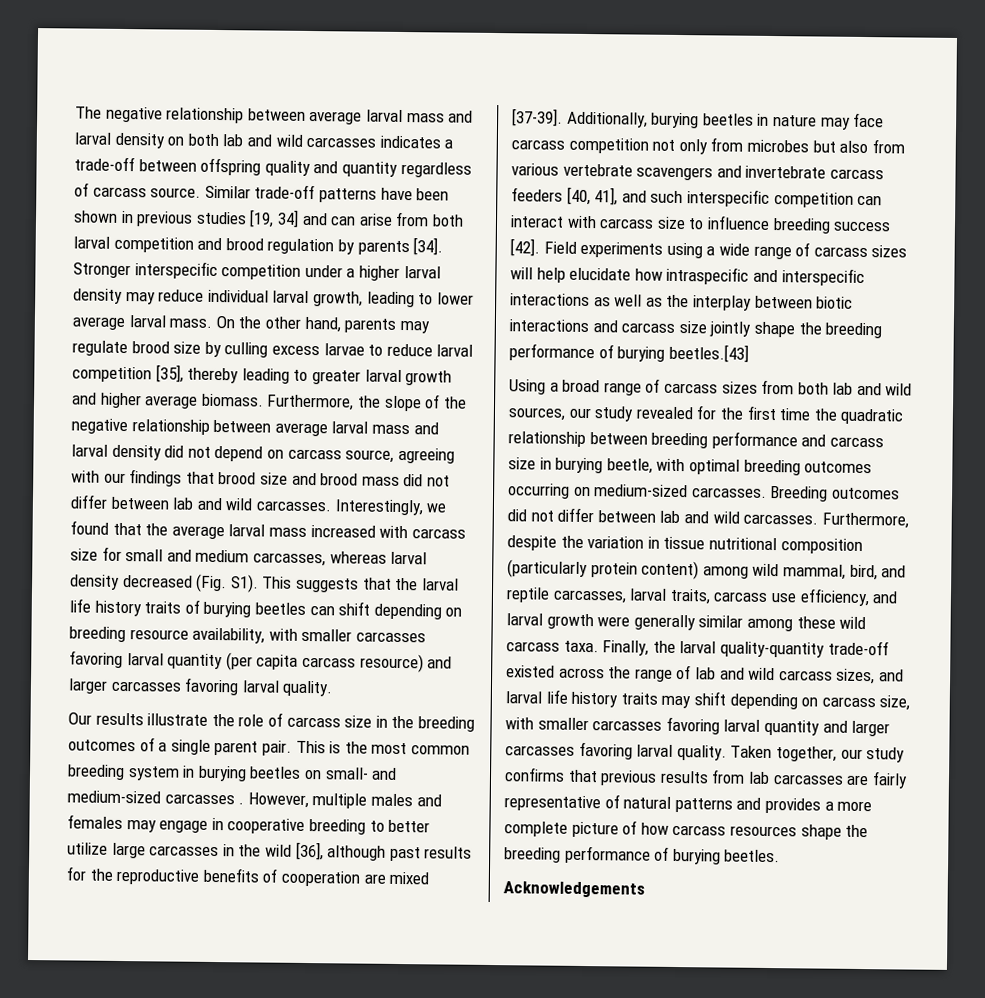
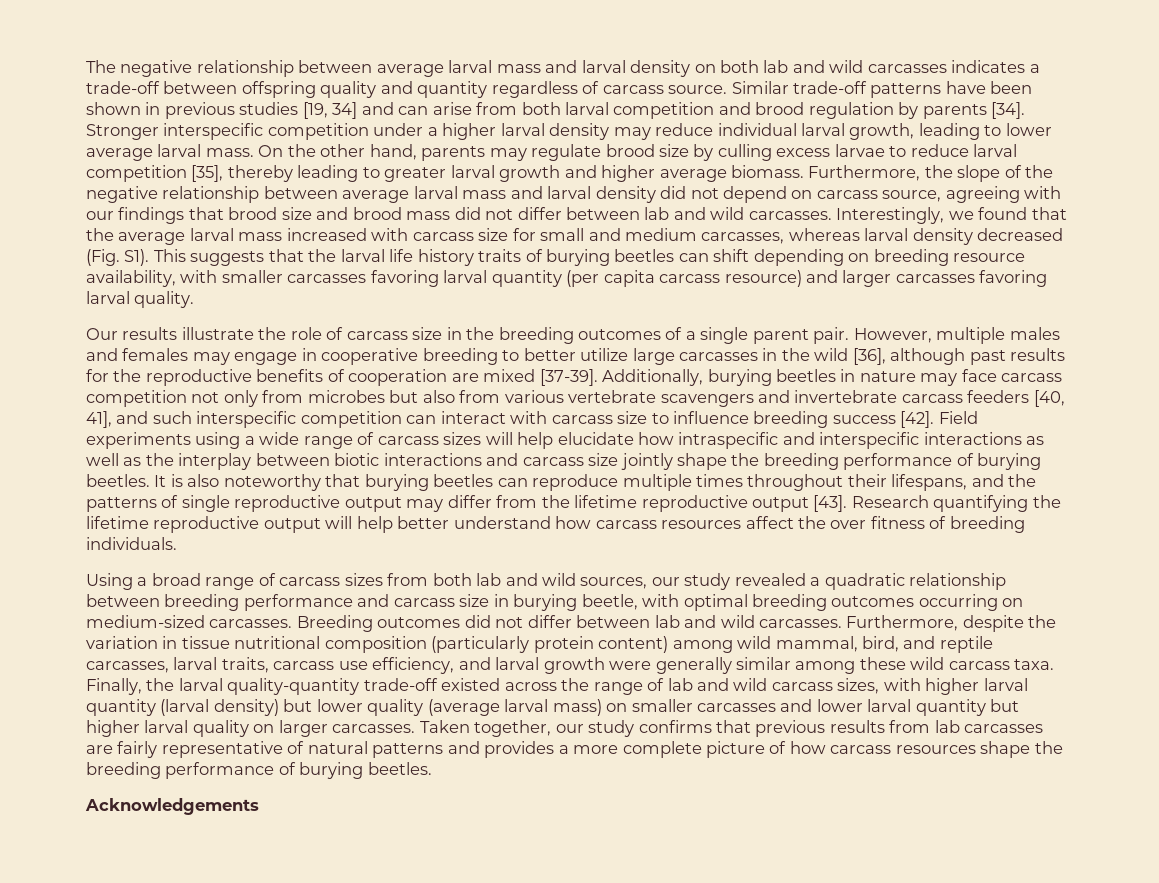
[295,740,470,755] [67,764,398,782] [67,790,245,805] This is the most common breeding system in burying beetles on small- and medium-sized carcasses . -> (850, 335) none
[668,343,749,363] beetles.[43] -> [86,474,1037,491] [86,495,1061,512] [86,516,1025,533] [86,537,177,550] beetles. It is also noteworthy that burying beetles can reproduce multiple times throughout their lifespans, and the patterns of single reproductive output may differ from the lifetime reproductive output [43]. Research quantifying the lifetime reproductive output will help better understand how carcass resources affect the over fitness of breeding individuals.
[696,405,837,421] for the first time the -> [810,577,821,586] a
[878,669,904,682] [505,689,911,711] [505,716,891,737] [505,741,727,761] and larval life history traits may shift depending on carcass size, with smaller carcasses favoring larval quantity and larger carcasses favoring larval quality. -> [883,678,1028,695] [86,699,1020,716] [86,720,416,737] with higher larval quantity (larval density) but lower quality (average larval mass) on smaller carcasses and lower larval quantity but higher larval quality on larger carcasses.

